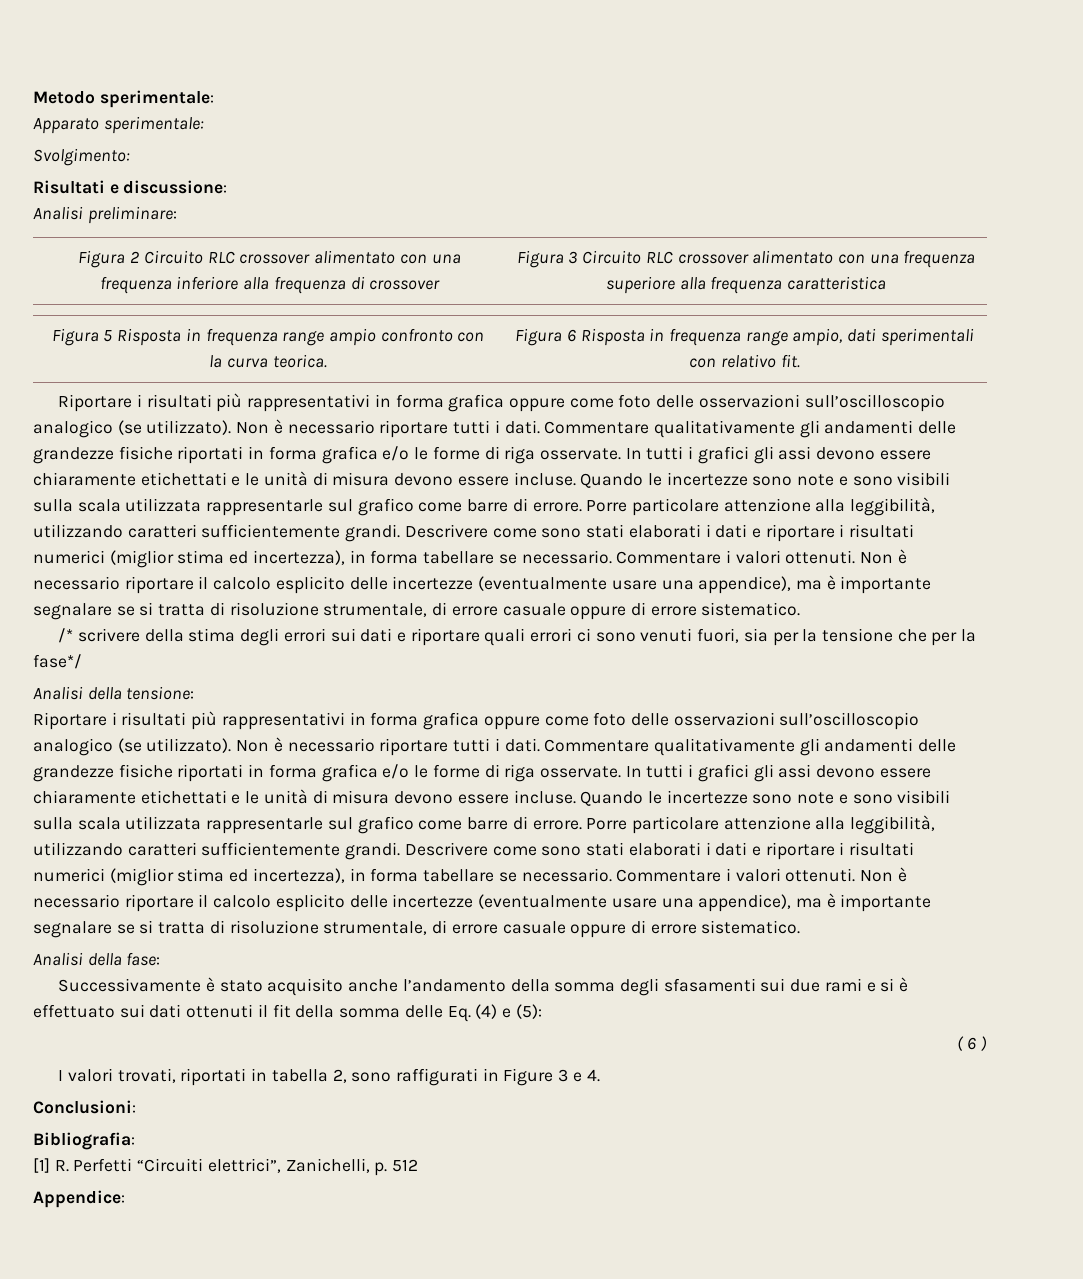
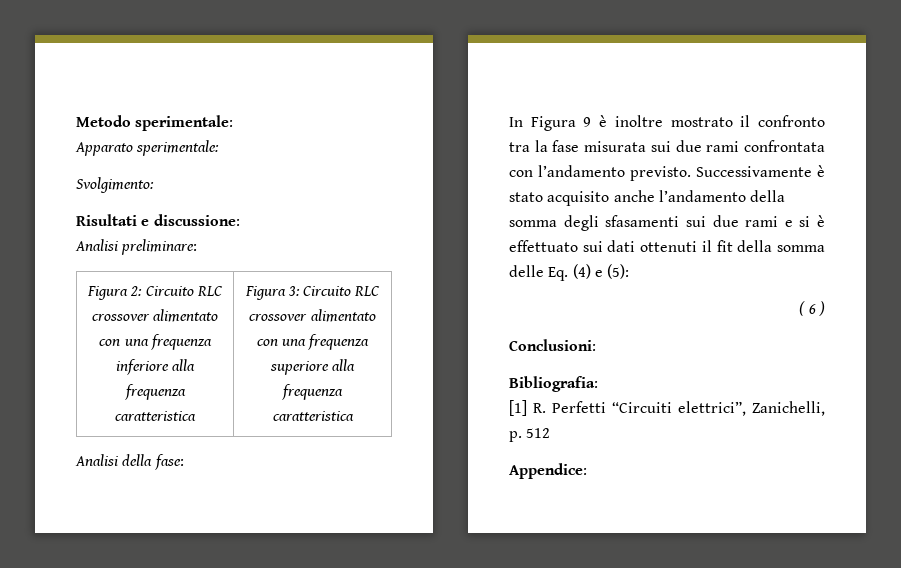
[130,251,140,263] 2 -> [130,286,143,296] 2:
[350,276,441,290] [516,250,578,268] di crossover | Figura 3 -> [115,411,196,421] [244,286,300,300] caratteristica | Figura 3:
[51,328,485,346] [209,354,327,368] [515,328,974,346] [689,354,800,368] [58,393,945,412] [33,419,957,438] [33,446,931,464] [33,471,951,488] [33,497,936,516] [33,524,915,542] [33,549,907,568] [33,575,932,594] [33,602,801,620] [58,628,977,646] [33,654,82,669] [33,686,195,700] [33,711,920,730] [33,737,957,756] [33,764,931,782] [33,789,951,806] [33,815,936,834] [33,842,915,860] [33,867,907,886] [33,893,932,912] [33,920,801,938] [33,952,161,966] // Figura 5 Risposta in frequenza range ampio confronto con la curva teorica. | Figura 6 Risposta in frequenza range ampio, dati sperimentali con relativo fit. // Riportare i risultati più rappresentativi in forma grafica oppure come foto delle osservazioni sull’oscilloscopio analogico (se utilizzato). Non è necessario riportare tutti i dati. Commentare qualitativamente gli andamenti delle grandezze fisiche riportati in forma grafica e/o le forme di riga osservate. In tutti i grafici gli assi devono essere chiaramente etichettati e le unità di misura devono essere incluse. Quando le incertezze sono note e sono visibili sulla scala utilizzata rappresentarle sul grafico come barre di errore. Porre particolare attenzione alla leggibilità, utilizzando caratteri sufficientemente grandi. Descrivere come sono stati elaborati i dati e riportare i risultati numerici (miglior stima ed incertezza), in forma tabellare se necessario. Commentare i valori ottenuti. Non è necessario riportare il calcolo esplicito delle incertezze (eventualmente usare una appendice), ma è importante segnalare se si tratta di risoluzione strumentale, di errore casuale oppure di errore sistematico. // /* scrivere della stima degli errori sui dati e riportare quali errori ci sono venuti fuori, sia per la tensione che per la fase*/ // Analisi della tensione: // Riportare i risultati più rappresentativi in forma grafica oppure come foto delle osservazioni sull’oscilloscopio analogico (se utilizzato). Non è necessario riportare tutti i dati. Commentare qualitativamente gli andamenti delle grandezze fisiche riportati in forma grafica e/o le forme di riga osservate. In tutti i grafici gli assi devono essere chiaramente etichettati e le unità di misura devono essere incluse. Quando le incertezze sono note e sono visibili sulla scala utilizzata rappresentarle sul grafico come barre di errore. Porre particolare attenzione alla leggibilità, utilizzando caratteri sufficientemente grandi. Descrivere come sono stati elaborati i dati e riportare i risultati numerici (miglior stima ed incertezza), in forma tabellare se necessario. Commentare i valori ottenuti. Non è necessario riportare il calcolo esplicito delle incertezze (eventualmente usare una appendice), ma è importante segnalare se si tratta di risoluzione strumentale, di errore casuale oppure di errore sistematico. // Analisi della fase: // -> [75,454,184,470] [509,115,825,131] [509,140,825,152] [509,165,691,181] // Analisi della fase: // In Figura 9 è inoltre mostrato il confronto tra la fase misurata sui due rami confrontata con l’andamento previsto.
[58,1068,600,1086] // I valori trovati, riportati in tabella 2, sono raffigurati in Figure 3 e 4. -> (825, 308) none

